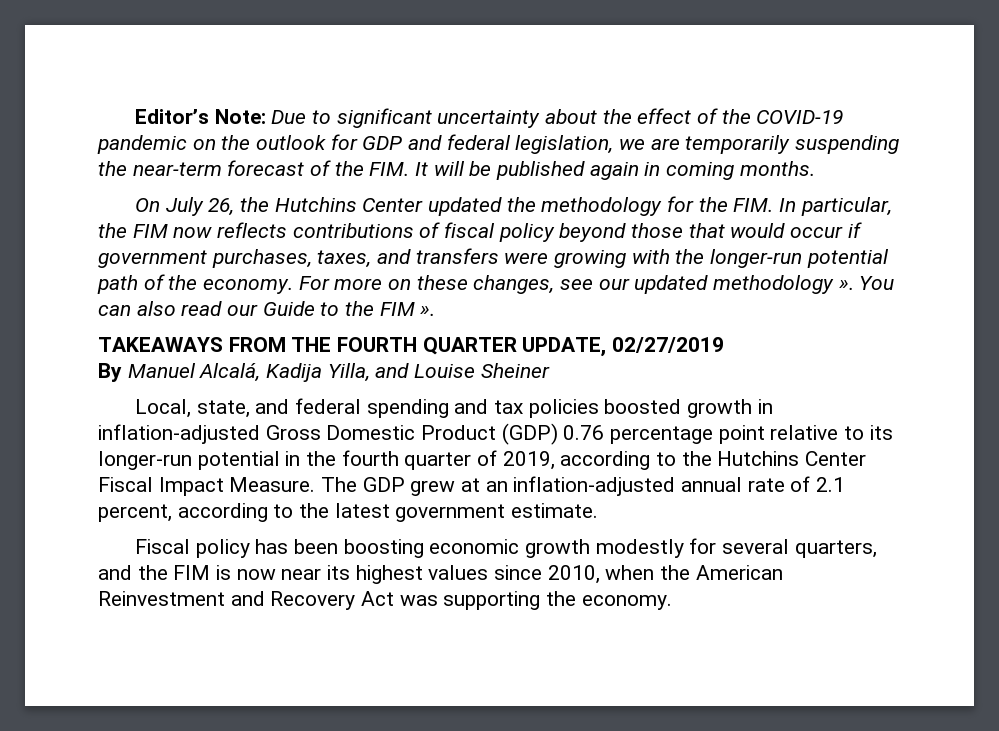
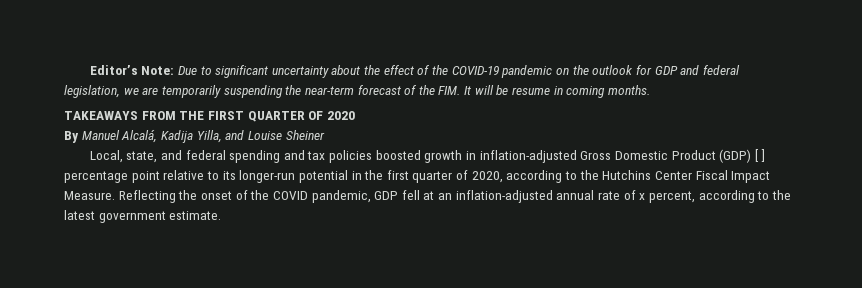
[496,161,639,180] published again -> [512,87,551,95] resume
[134,196,892,216] [98,222,862,242] [98,248,889,268] [97,274,895,294] [98,301,436,316] // On July 26, the Hutchins Center updated the methodology for the FIM. In particular, the FIM now reflects contributions of fiscal policy beyond those that would occur if government purchases, taxes, and transfers were growing with the longer-run potential path of the economy. For more on these changes, see our updated methodology ». You can also read our Guide to the FIM ». -> (650, 90) none
[337,337,725,357] FOURTH QUARTER UPDATE, 02/27/2019 -> [207,111,355,122] FIRST QUARTER OF 2020
[563,425,605,440] 0.76 -> [754,149,765,162] [ ]
[341,450,399,466] fourth -> [386,170,409,180] first
[502,451,555,470] 2019, -> [471,171,503,183] 2020,
[321,477,456,496] The GDP grew -> [118,190,420,203] Reflecting the onset of the COVID pandemic, GDP fell
[816,477,846,492] 2.1 -> [639,193,646,200] x
[134,538,877,558] [98,565,783,584] [98,591,672,610] // Fiscal policy has been boosting economic growth modestly for several quarters, and the FIM is now near its highest values since 2010, when the American Reinvestment and Recovery Act was supporting the economy. -> (222, 215) none

